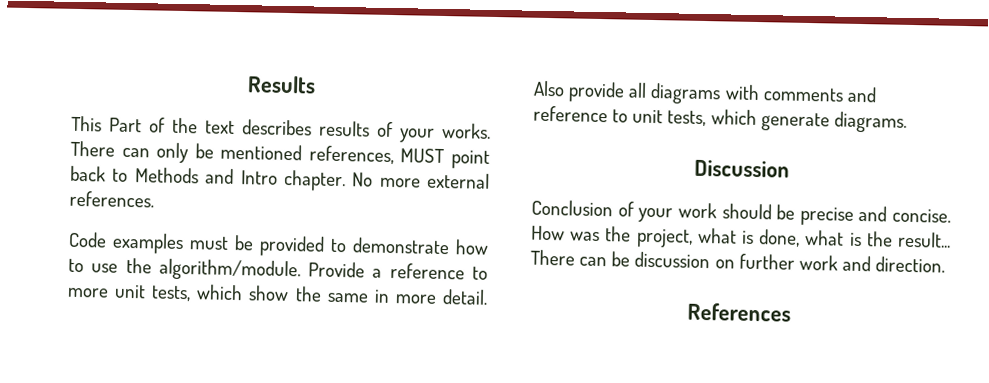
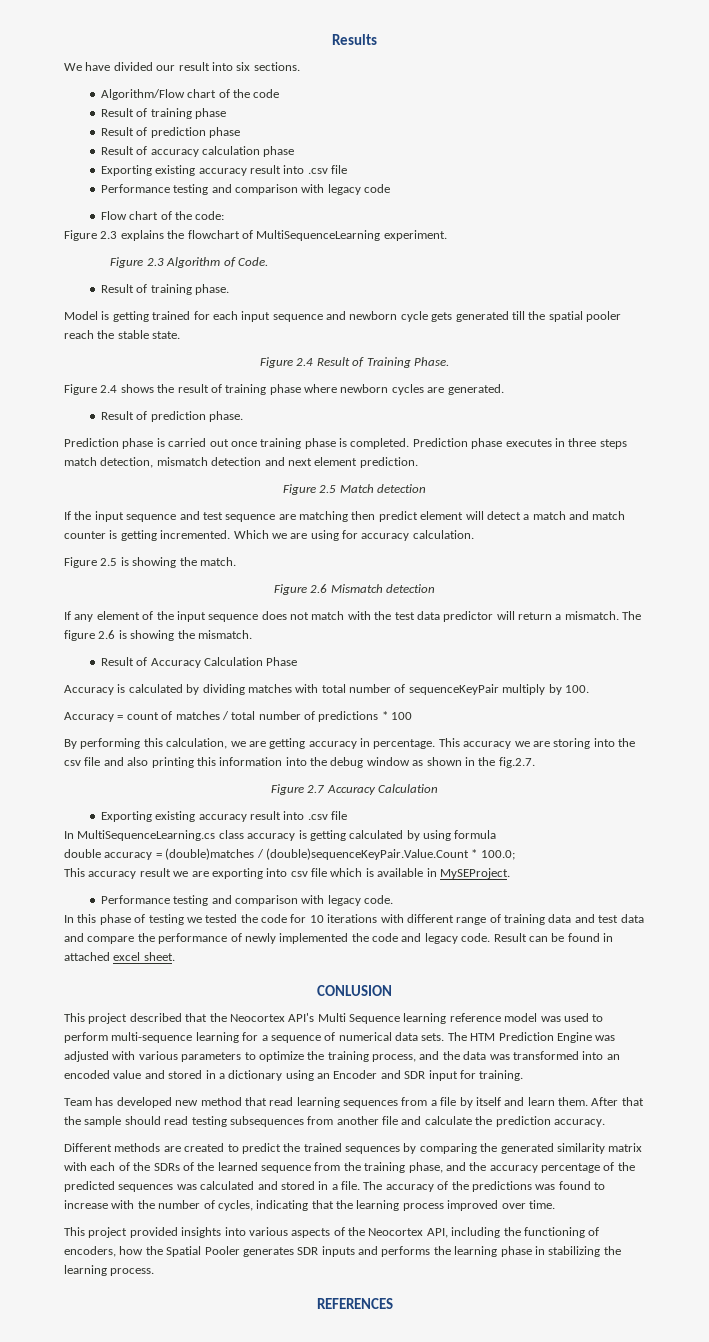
[71,115,491,143] [70,140,490,169] [70,165,490,192] [69,190,154,208] [68,231,489,257] [68,257,488,282] [67,284,488,305] [533,80,877,105] [533,105,907,133] [694,159,790,178] [531,199,951,226] [531,225,951,248] [530,249,946,273] [687,302,791,322] This Part of the text describes results of your works. There can only be mentioned references, MUST point back to Methods and Intro chapter. No more external references. // Code examples must be provided to demonstrate how to use the algorithm/module. Provide a reference to more unit tests, which show the same in more detail. Also provide all diagrams with comments and reference to unit tests, which generate diagrams. // Discussion // Conclusion of your work should be precise and concise. How was the project, what is done, what is the result... There can be discussion on further work and direction. // References -> [64,62,300,71] [100,89,280,100] [100,108,227,119] [100,127,241,138] [100,146,295,157] [100,165,348,176] [100,184,391,195] [100,211,225,220] [64,230,447,241] [110,257,268,268] [100,284,230,295] [64,311,621,322] [64,330,181,339] [260,357,449,368] [64,384,504,395] [100,411,244,422] [64,438,627,449] [64,457,418,468] [282,484,427,495] [64,511,626,522] [64,530,474,541] [64,557,236,568] [273,584,436,595] [64,611,642,622] [64,630,252,641] [100,657,298,668] [64,684,589,695] [64,711,413,722] [64,738,635,749] [64,757,535,768] [270,784,439,795] [100,811,348,822] [64,830,497,841] [64,848,515,860] [64,868,510,879] [100,895,394,906] [64,914,644,925] [64,933,613,944] [64,952,175,961] [317,985,392,996] [64,1013,604,1024] [64,1032,616,1043] [64,1051,620,1062] [64,1070,524,1081] [64,1097,644,1108] [64,1116,605,1127] [64,1143,643,1154] [64,1162,635,1173] [64,1181,605,1192] [64,1200,555,1211] [64,1227,600,1238] [64,1246,621,1257] [64,1265,155,1276] [316,1298,393,1309] We have divided our result into six sections. // Algorithm/Flow chart of the code // Result of training phase // Result of prediction phase // Result of accuracy calculation phase // Exporting existing accuracy result into .csv file // Performance testing and comparison with legacy code // Flow chart of the code: // Figure 2.3 explains the flowchart of MultiSequenceLearning experiment. // Figure 2.3 Algorithm of Code. // Result of training phase. // Model is getting trained for each input sequence and newborn cycle gets generated till the spatial pooler reach the stable state. // Figure 2.4 Result of Training Phase. // Figure 2.4 shows the result of training phase where newborn cycles are generated. // Result of prediction phase. // Prediction phase is carried out once training phase is completed. Prediction phase executes in three steps match detection, mismatch detection and next element prediction. // Figure 2.5 Match detection // If the input sequence and test sequence are matching then predict element will detect a match and match counter is getting incremented. Which we are using for accuracy calculation. // Figure 2.5 is showing the match. // Figure 2.6 Mismatch detection // If any element of the input sequence does not match with the test data predictor will return a mismatch. The figure 2.6 is showing the mismatch. // Result of Accuracy Calculation Phase // Accuracy is calculated by dividing matches with total number of sequenceKeyPair multiply by 100. // Accuracy = count of matches / total number of predictions * 100 // By performing this calculation, we are getting accuracy in percentage. This accuracy we are storing into the csv file and also printing this information into the debug window as shown in the fig.2.7. // Figure 2.7 Accuracy Calculation // Exporting existing accuracy result into .csv file // In MultiSequenceLearning.cs class accuracy is getting calculated by using formula // double accuracy = (double)matches / (double)sequenceKeyPair.Value.Count * 100.0; // This accuracy result we are exporting into csv file which is available in MySEProject. // Performance testing and comparison with legacy code. // In this phase of testing we tested the code for 10 iterations with different range of training data and test data and compare the performance of newly implemented the code and legacy code. Result can be found in attached excel sheet. // CONLUSION // This project described that the Neocortex API's Multi Sequence learning reference model was used to perform multi-sequence learning for a sequence of numerical data sets. The HTM Prediction Engine was adjusted with various parameters to optimize the training process, and the data was transformed into an encoded value and stored in a dictionary using an Encoder and SDR input for training. // Team has developed new method that read learning sequences from a file by itself and learn them. After that the sample should read testing subsequences from another file and calculate the prediction accuracy. // Different methods are created to predict the trained sequences by comparing the generated similarity matrix with each of the SDRs of the learned sequence from the training phase, and the accuracy percentage of the predicted sequences was calculated and stored in a file. The accuracy of the predictions was found to increase with the number of cycles, indicating that the learning process improved over time. // This project provided insights into various aspects of the Neocortex API, including the functioning of encoders, how the Spatial Pooler generates SDR inputs and performs the learning phase in stabilizing the learning process. // REFERENCES

